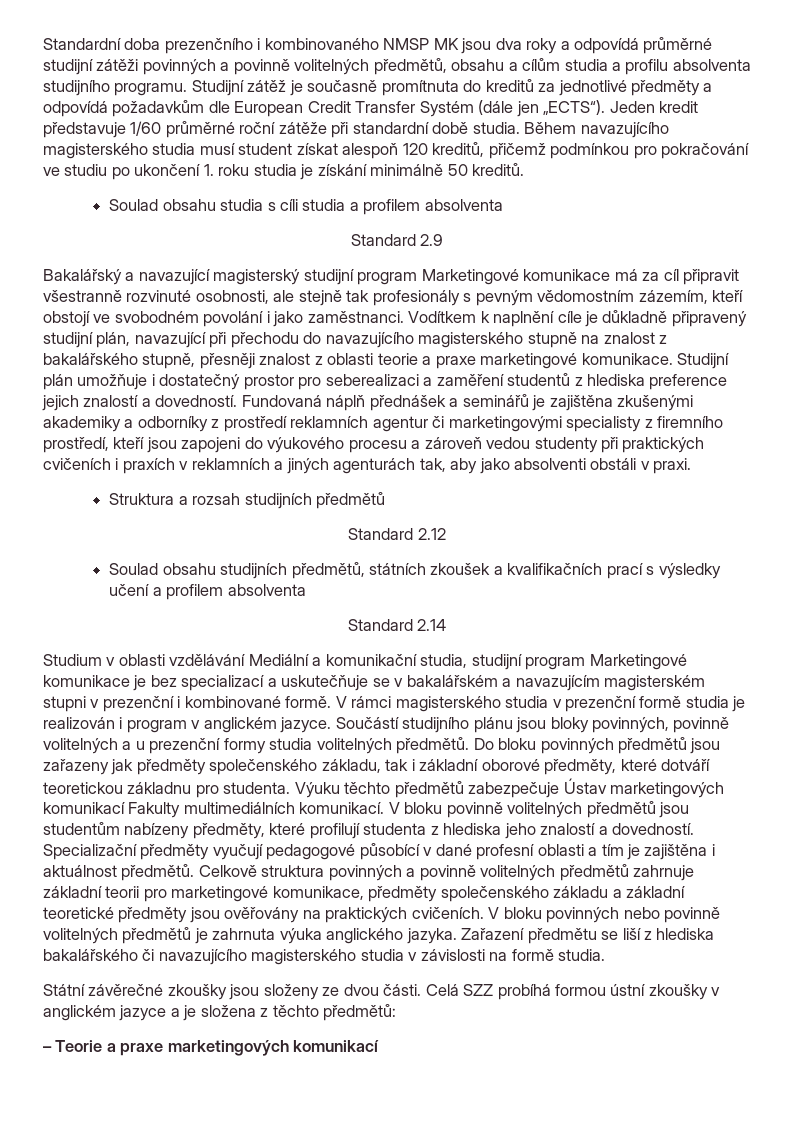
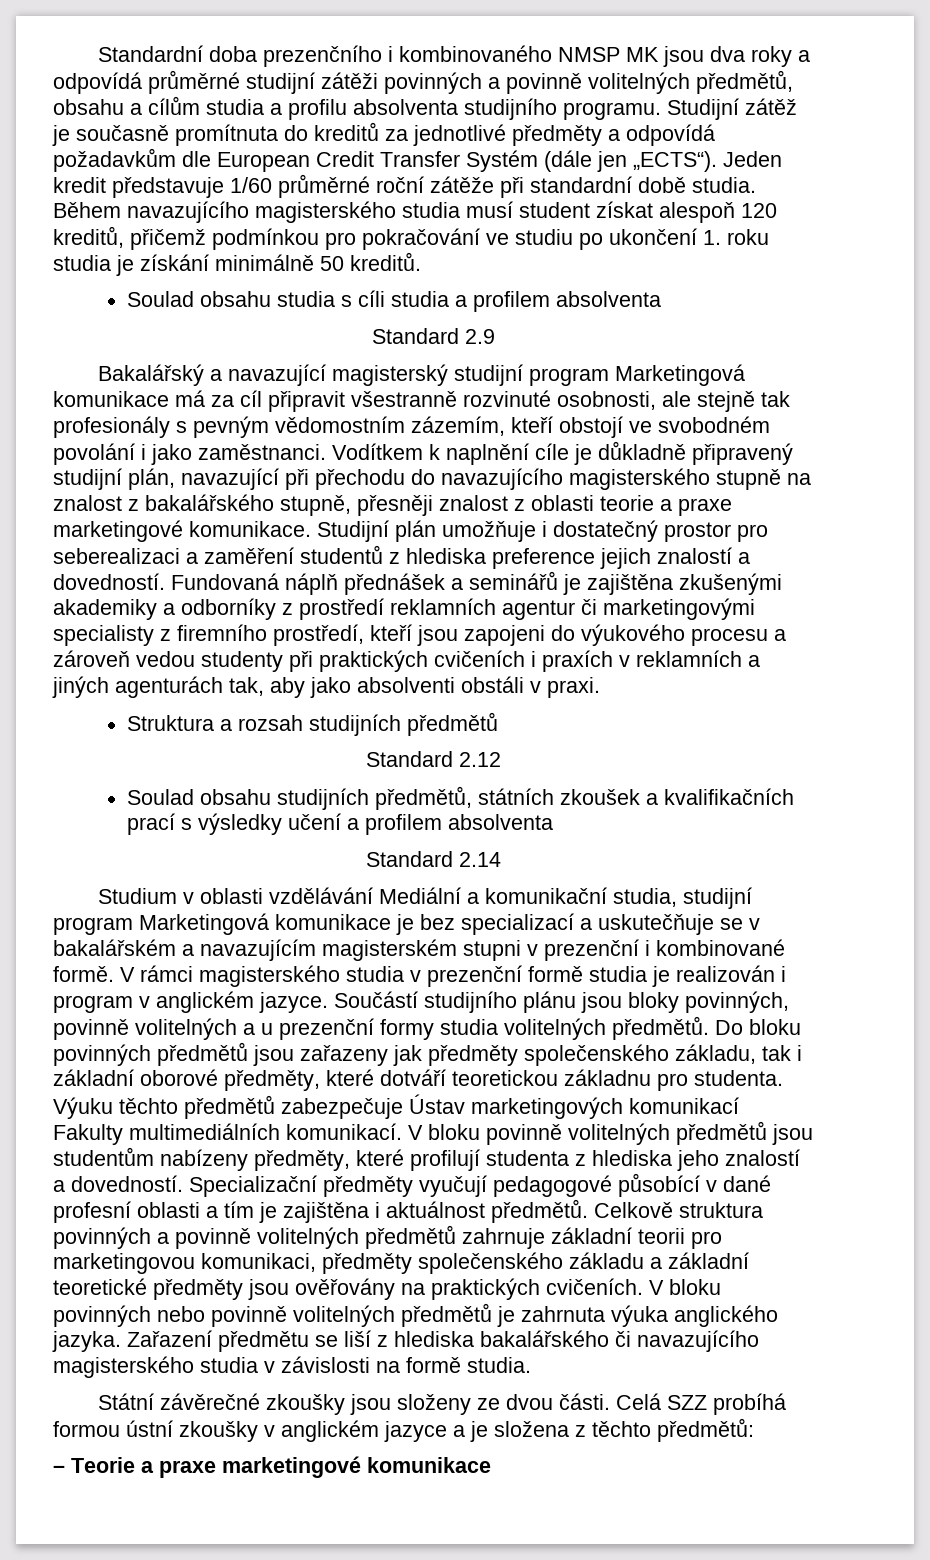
[421,269,519,285] Marketingové -> [614,364,745,386] Marketingová
[589,654,687,670] Marketingové -> [139,913,269,935] Marketingová
[171,886,364,902] marketingové komunikace, -> [53,1253,316,1274] marketingovou komunikaci,
[167,1040,380,1056] marketingových komunikací -> [222,1456,491,1478] marketingové komunikace

